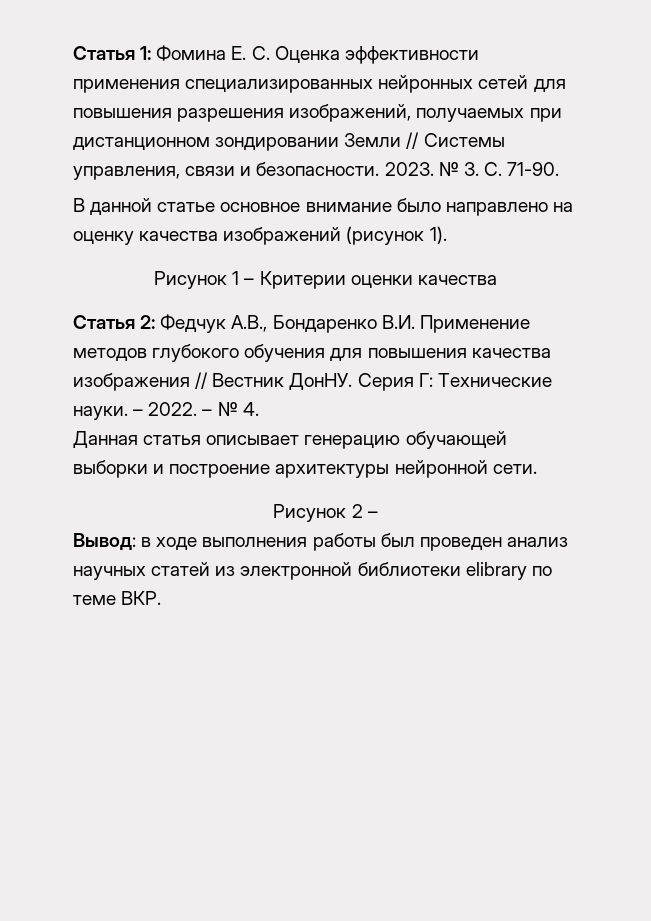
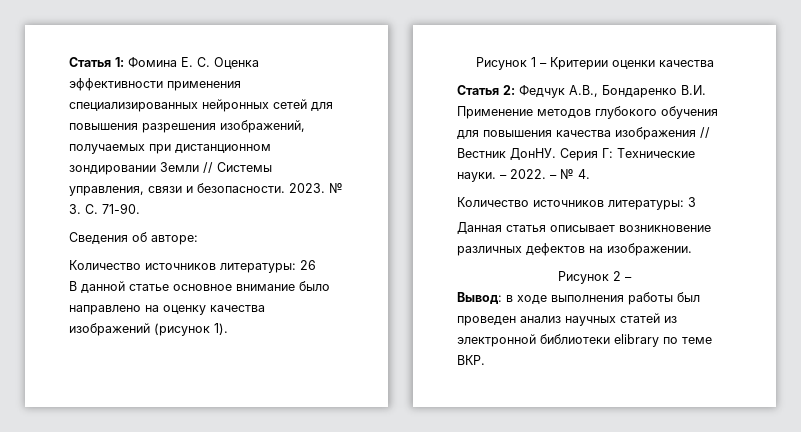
(560, 169) none -> [69,232,198,245] [69,260,316,273] // Сведения об авторе: // Количество источников литературы: 26
(259, 409) none -> [457,197,696,210] // Количество источников литературы: 3
[304,431,507,449] [73,460,537,478] генерацию обучающей выборки и построение архитектуры нейронной сети. -> [619,225,711,232] [457,243,692,256] возникновение различных дефектов на изображении.

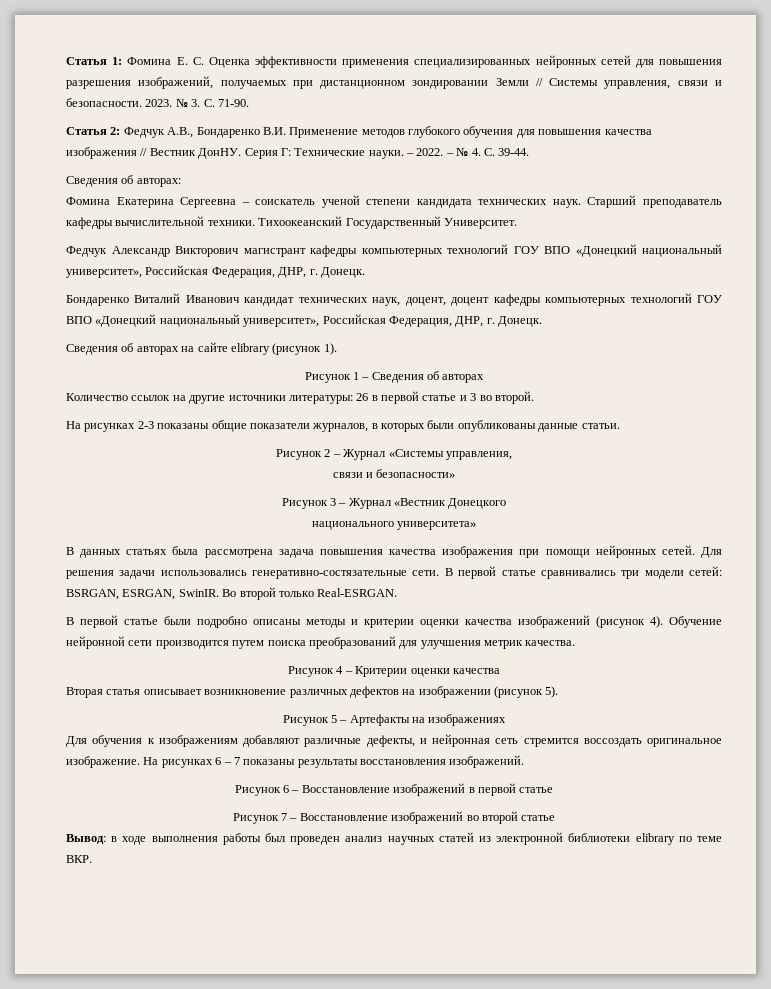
[69,232,198,245] [69,260,316,273] [69,281,330,293] [69,305,265,315] [69,323,228,336] [475,57,714,70] // Сведения об авторе: // Количество источников литературы: 26 // В данной статье основное внимание было направлено на оценку качества изображений (рисунок 1). // Рисунок 1 – Критерии оценки качества -> (249, 103) none
[457,197,696,210] [457,222,502,234] // Количество источников литературы: 3 // Данная -> [483,148,530,156] [66,175,181,187] [66,195,722,208] [66,216,517,229] [66,244,722,257] [66,265,365,278] [66,293,722,306] [66,314,542,327] [66,342,337,355] [304,371,485,383] [66,391,534,404] [66,420,620,432] [276,449,512,460] [332,469,456,478] [281,498,507,509] [311,521,477,530] [66,545,722,558] [66,566,723,579] [66,587,398,600] [66,615,722,628] [66,636,576,649] [288,666,500,677] [66,687,103,698] C. 39-44. // Сведения об авторах: // Фомина Екатерина Сергеевна – соискатель ученой степени кандидата технических наук. Старший преподаватель кафедры вычислительной техники. Тихоокеанский Государственный Университет. // Федчук Александр Викторович магистрант кафедры компьютерных технологий ГОУ ВПО «Донецкий национальный университет», Российская Федерация, ДНР, г. Донецк. // Бондаренко Виталий Иванович кандидат технических наук, доцент, доцент кафедры компьютерных технологий ГОУ ВПО «Донецкий национальный университет», Российская Федерация, ДНР, г. Донецк. // Сведения об авторах на сайте elibrary (рисунок 1). // Рисунок 1 – Сведения об авторах // Количество ссылок на другие источники литературы: 26 в первой статье и 3 во второй. // На рисунках 2-3 показаны общие показатели журналов, в которых были опубликованы данные статьи. // Рисунок 2 – Журнал «Системы управления, // связи и безопасности» // Рисунок 3 – Журнал «Вестник Донецкого // национального университета» // В данных статьях была рассмотрена задача повышения качества изображения при помощи нейронных сетей. Для решения задачи использовались генеративно-состязательные сети. В первой статье сравнивались три модели сетей: BSRGAN, ESRGAN, SwinIR. Во второй только Real-ESRGAN. // В первой статье были подробно описаны методы и критерии оценки качества изображений (рисунок 4). Обучение нейронной сети производится путем поиска преобразований для улучшения метрик качества. // Рисунок 4 – Критерии оценки качества // Вторая
[607,243,692,256] [558,271,632,284] изображении. // Рисунок 2 – -> [418,686,559,698] [282,714,507,726] [66,734,722,747] [66,755,525,768] [234,783,554,796] [232,811,556,824] изображении (рисунок 5). // Рисунок 5 – Артефакты на изображениях // Для обучения к изображениям добавляют различные дефекты, и нейронная сеть стремится воссоздать оригинальное изображение. На рисунках 6 – 7 показаны результаты восстановления изображений. // Рисунок 6 – Восстановление изображений в первой статье // Рисунок 7 – Восстановление изображений во второй статье

